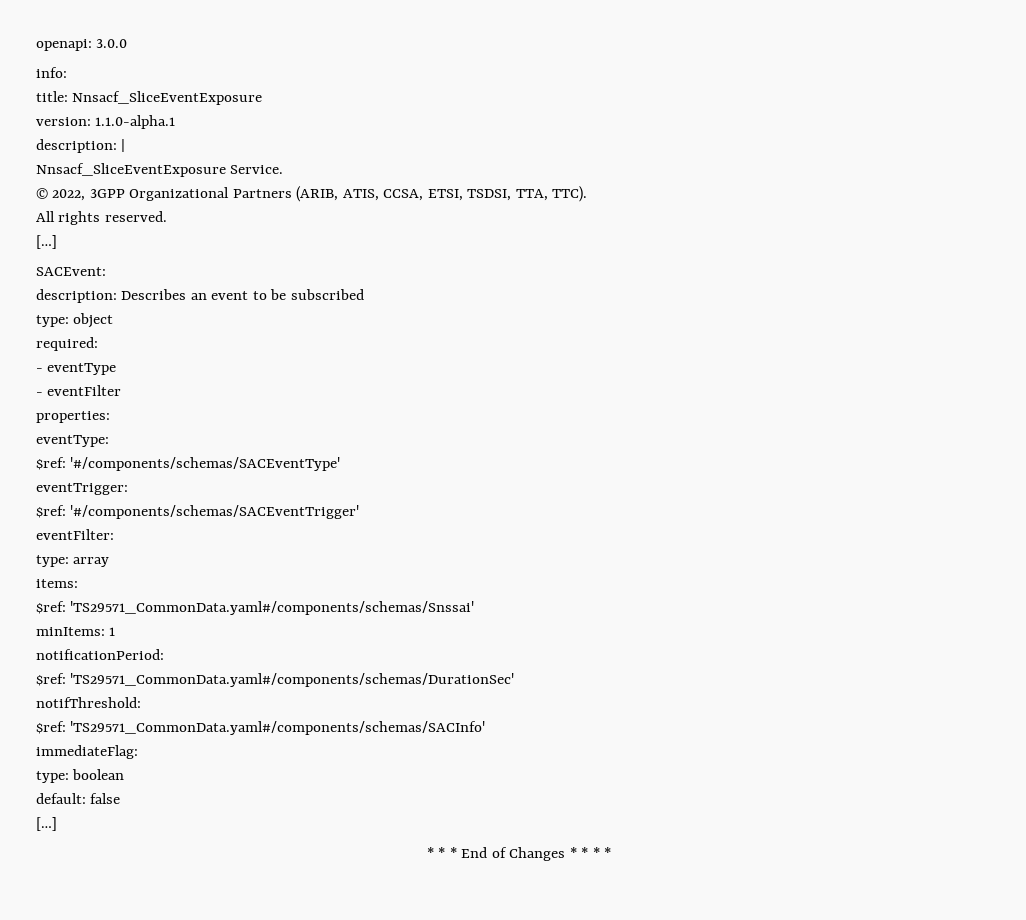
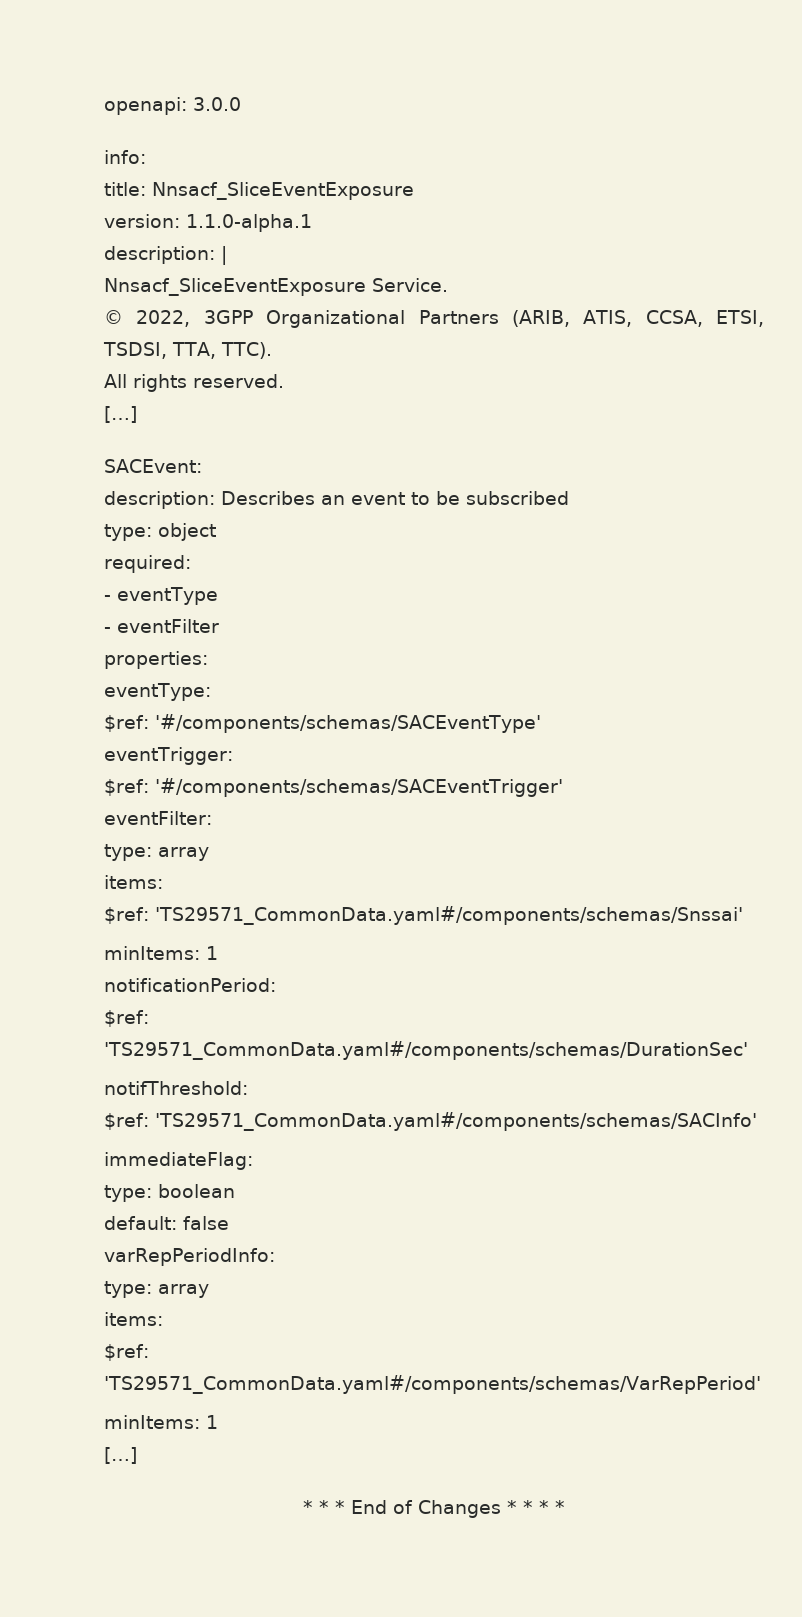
(121, 798) none -> [104,1248,275,1266] [104,1281,209,1298] [104,1312,163,1326] [104,1344,149,1361] [104,1375,761,1394] [104,1415,218,1429] // varRepPeriodInfo: // type: array // items: // $ref: 'TS29571_CommonData.yaml#/components/schemas/VarRepPeriod' // minItems: 1

